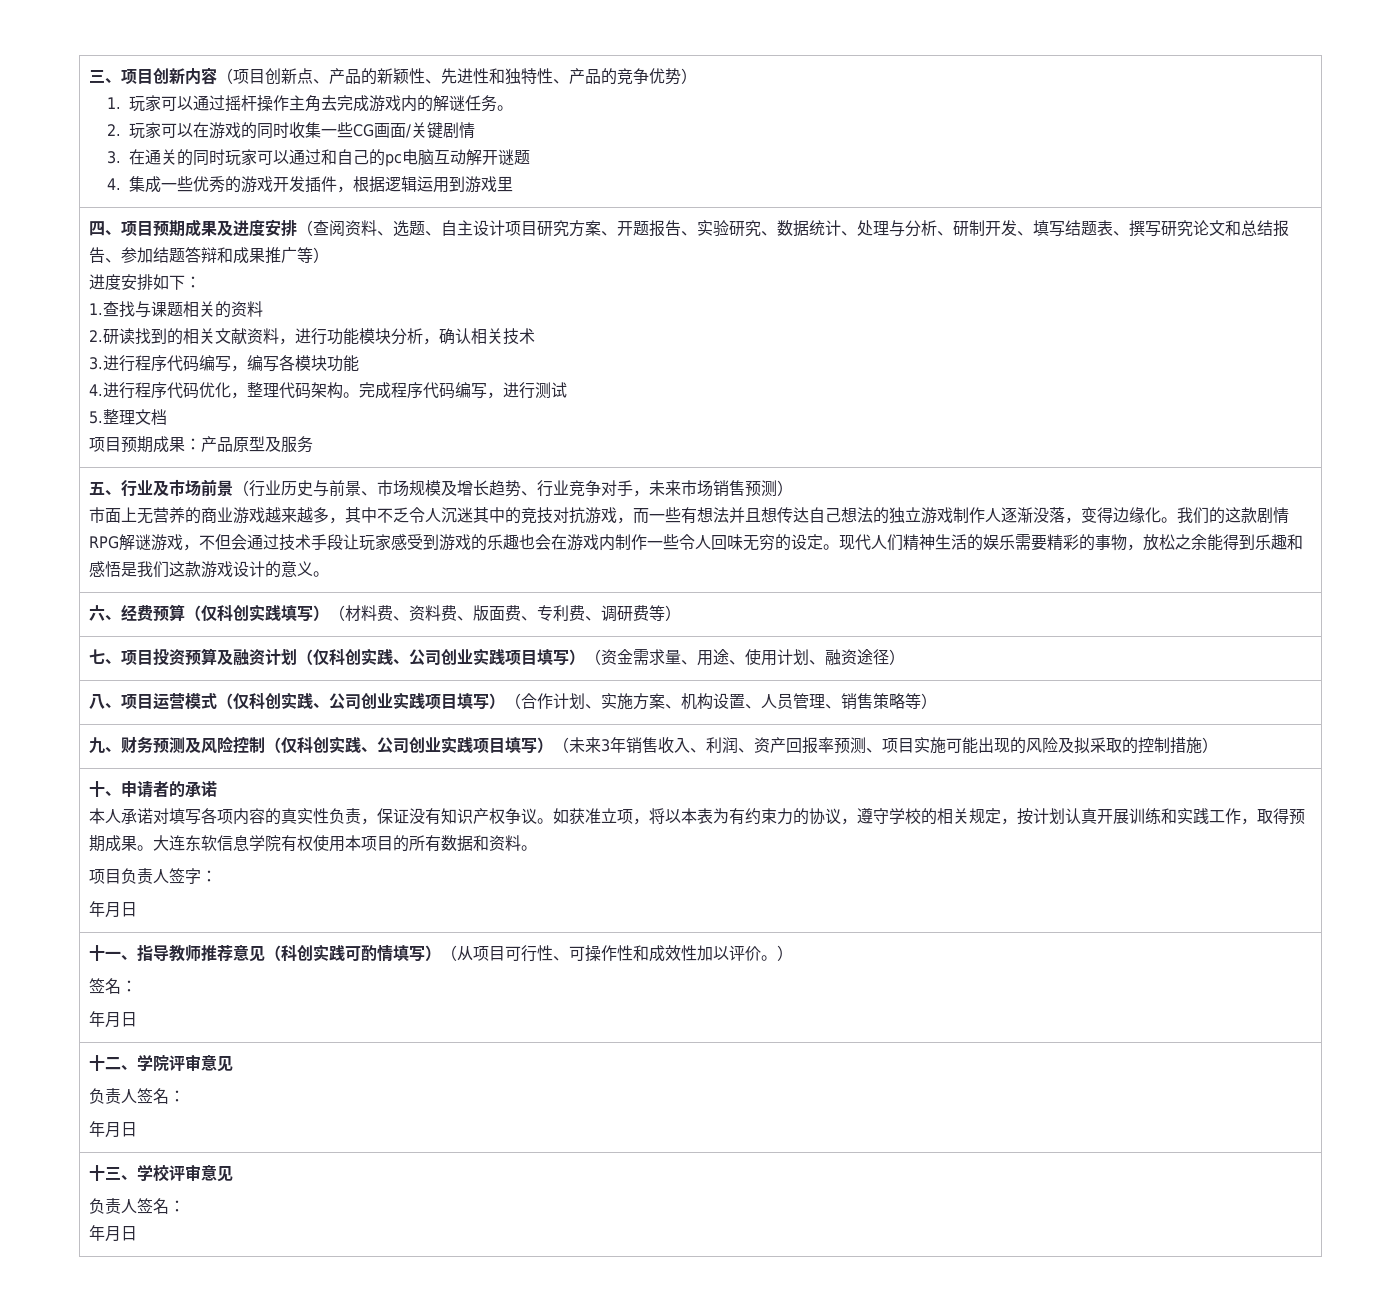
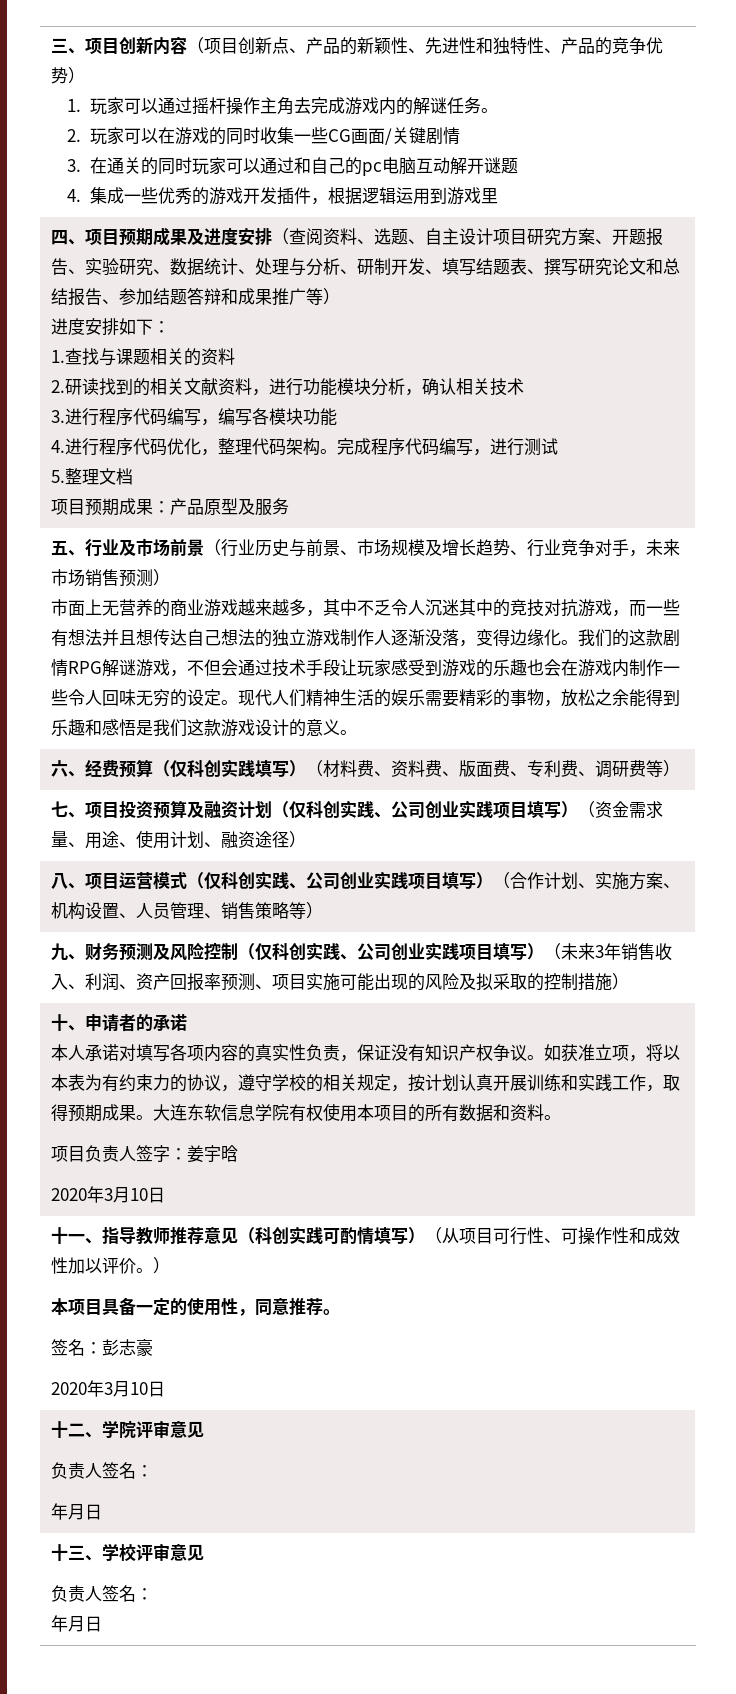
[88,901,121,918] // 年月 -> [186,1145,238,1162] [50,1186,148,1203] 姜宇晗 // 2020年3月10
[88,978,137,994] [88,1011,121,1028] 签名： // 年月 -> [50,1297,340,1316] [50,1339,153,1356] [50,1380,148,1397] 本项目具备一定的使用性，同意推荐。 // 签名：彭志豪 // 2020年3月10

